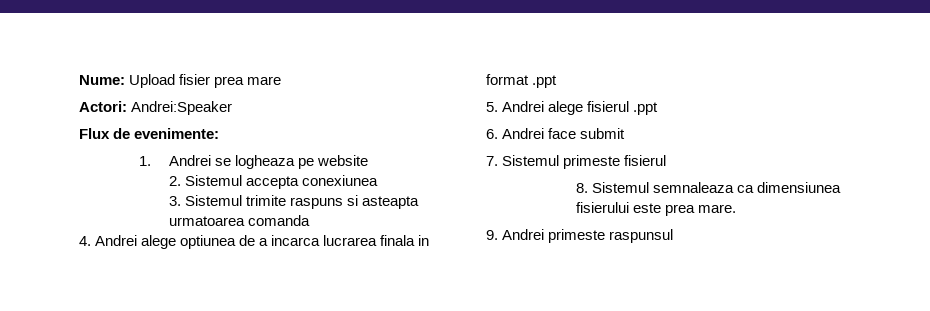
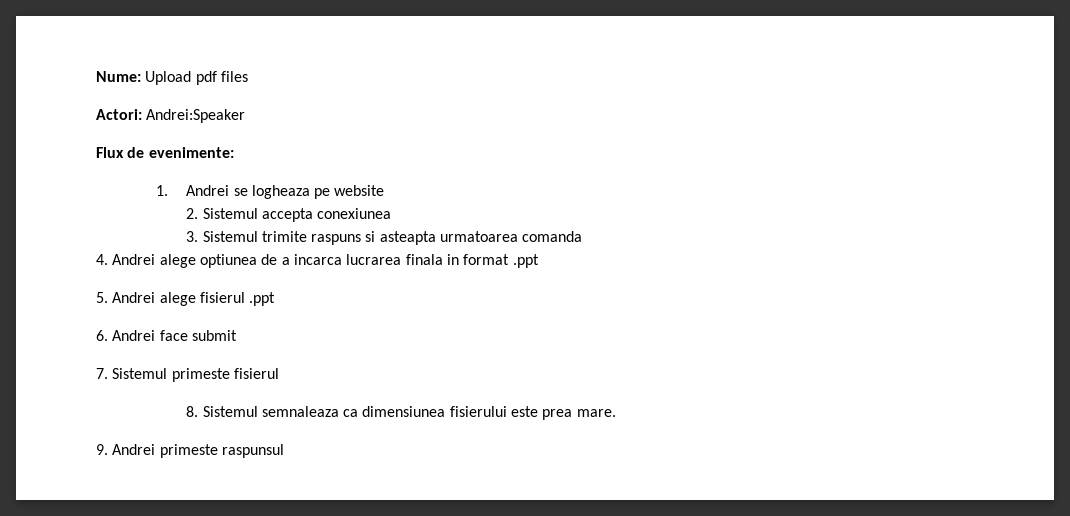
[179,74,282,88] fisier prea mare -> [195,71,248,85] pdf files

